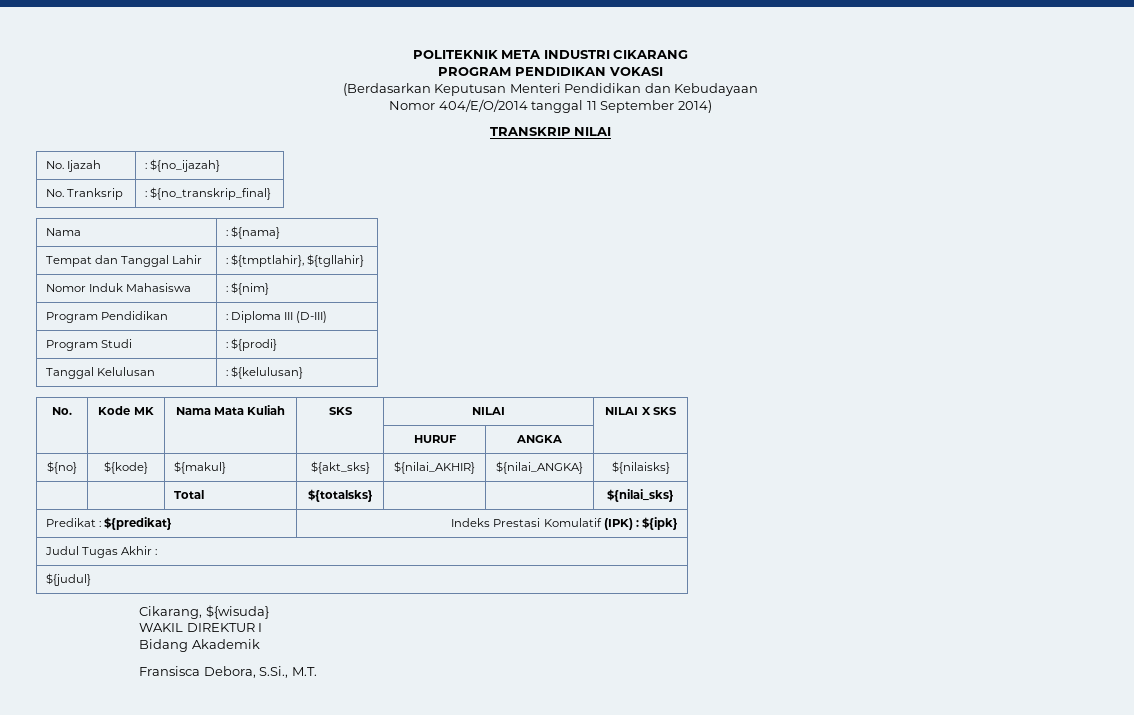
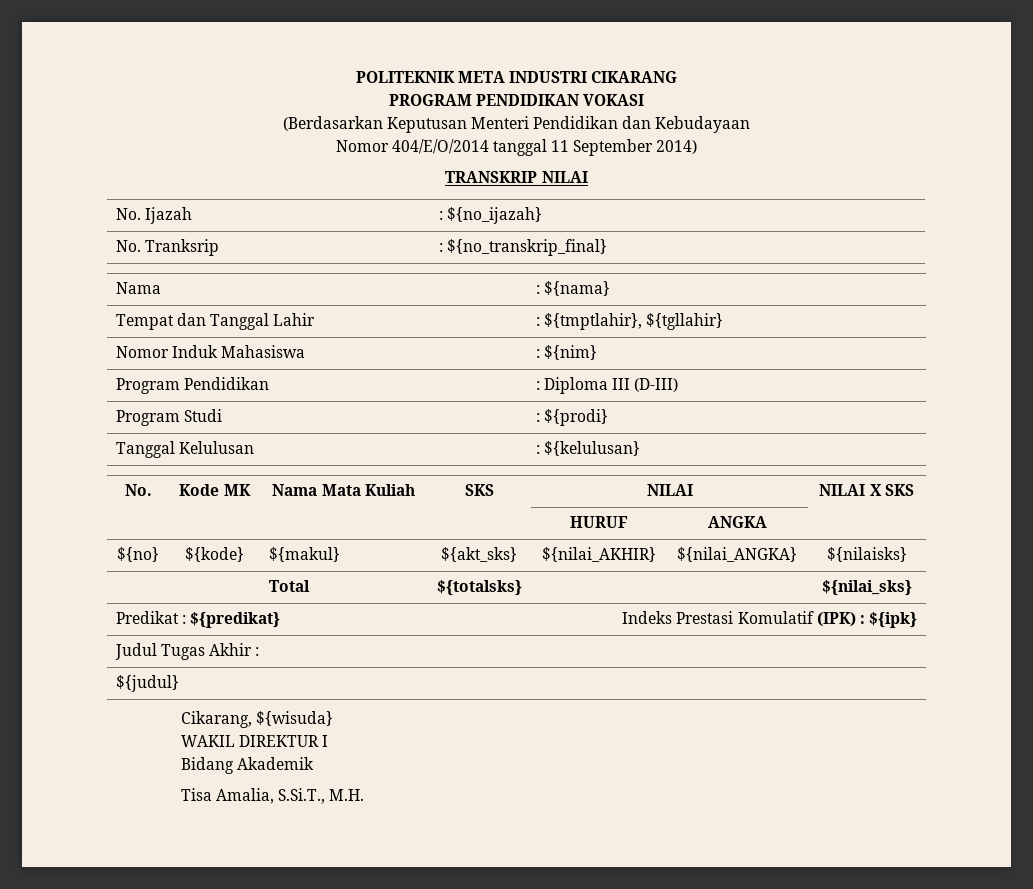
[139,666,317,678] Fransisca Debora, S.Si., M.T. -> [180,788,365,804] Tisa Amalia, S.Si.T., M.H.

